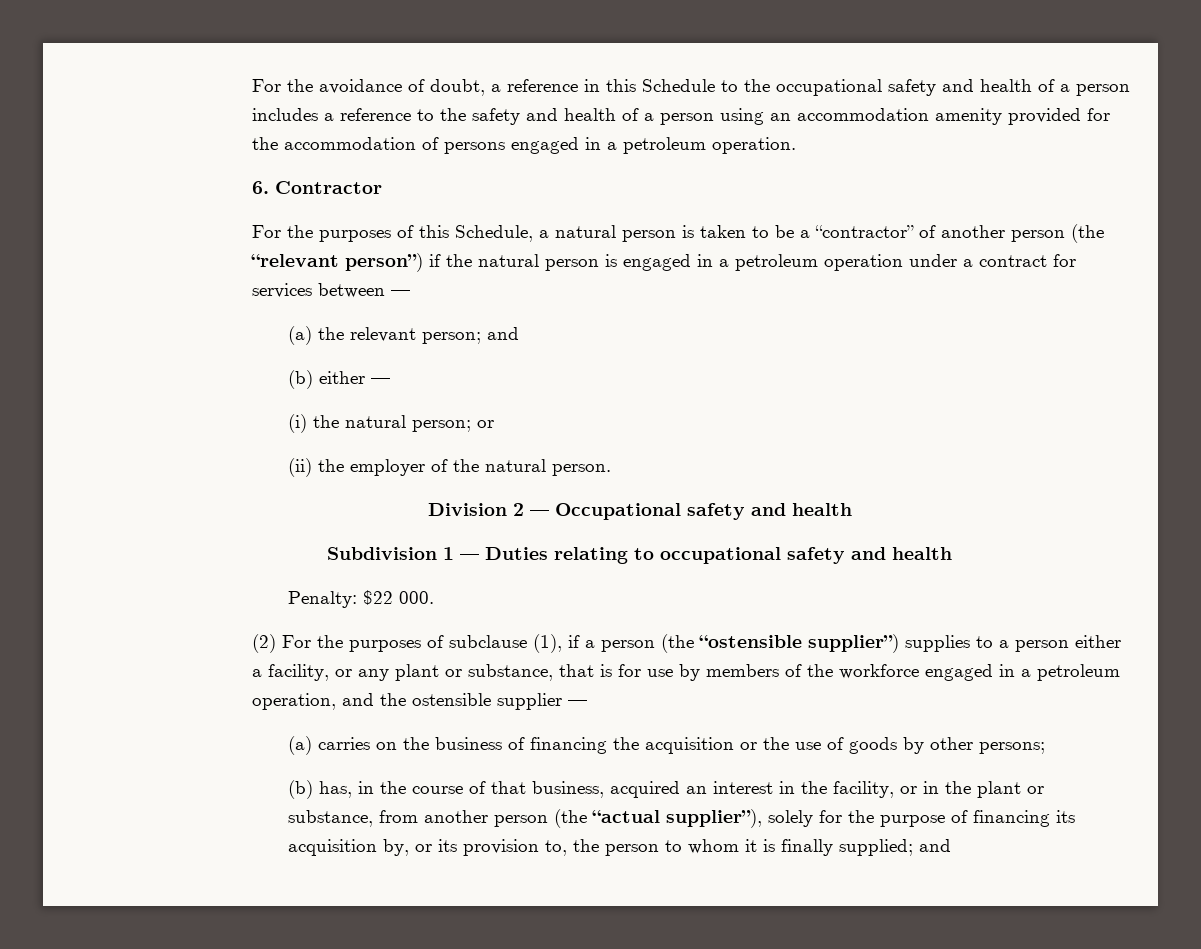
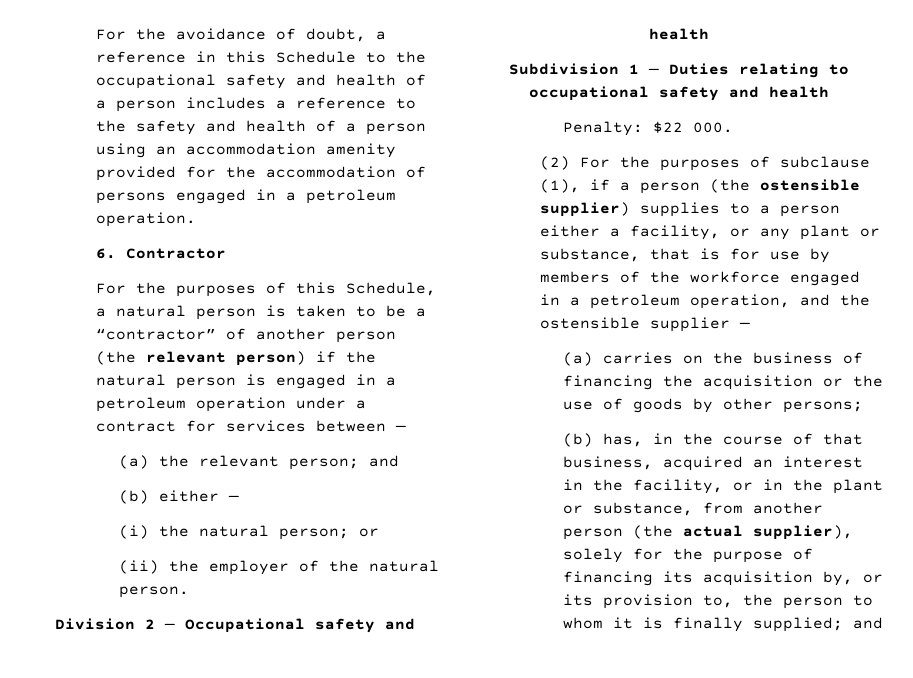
[251,253,424,272] “relevant person”) -> [145,351,306,366] relevant person)
[699,634,900,653] “ostensible supplier”) -> [759,179,860,191] [539,202,630,217] ostensible supplier)
[591,809,762,828] “actual supplier”), -> [683,525,854,540] actual supplier),

